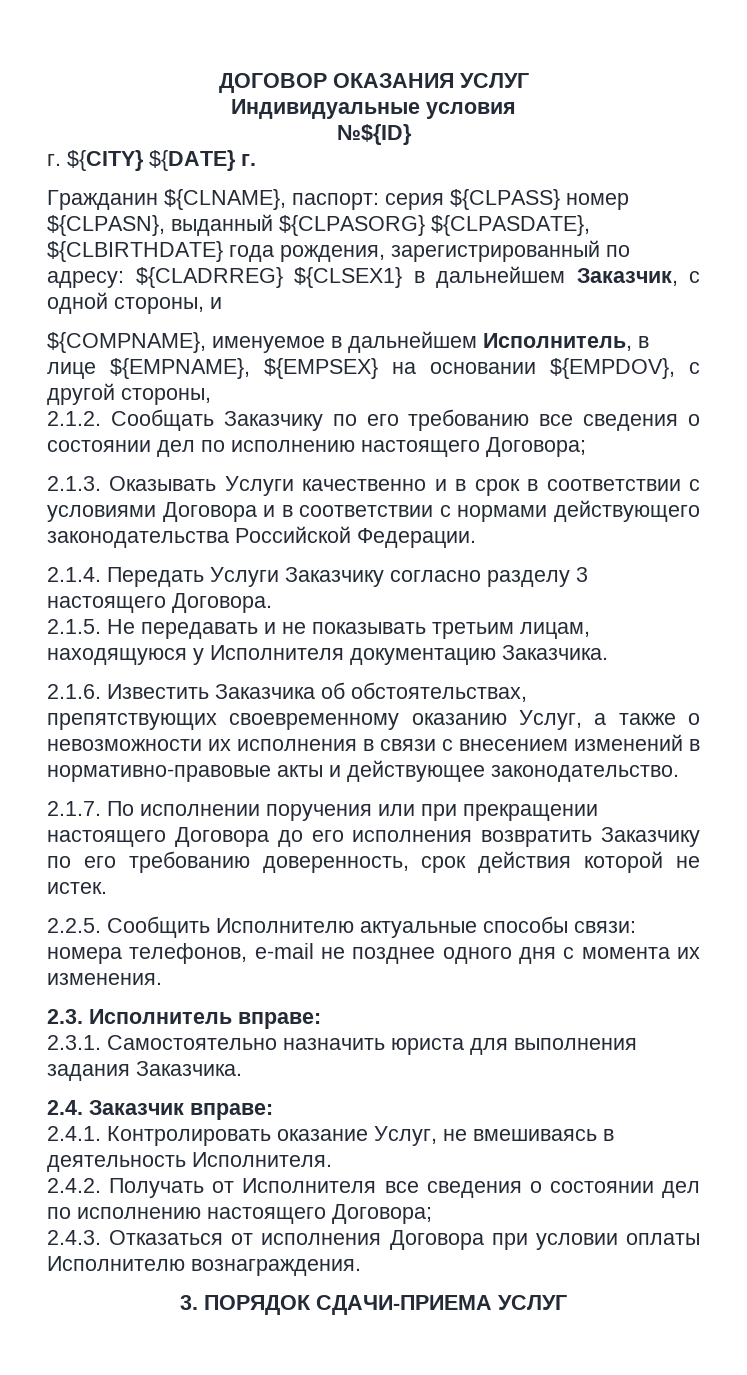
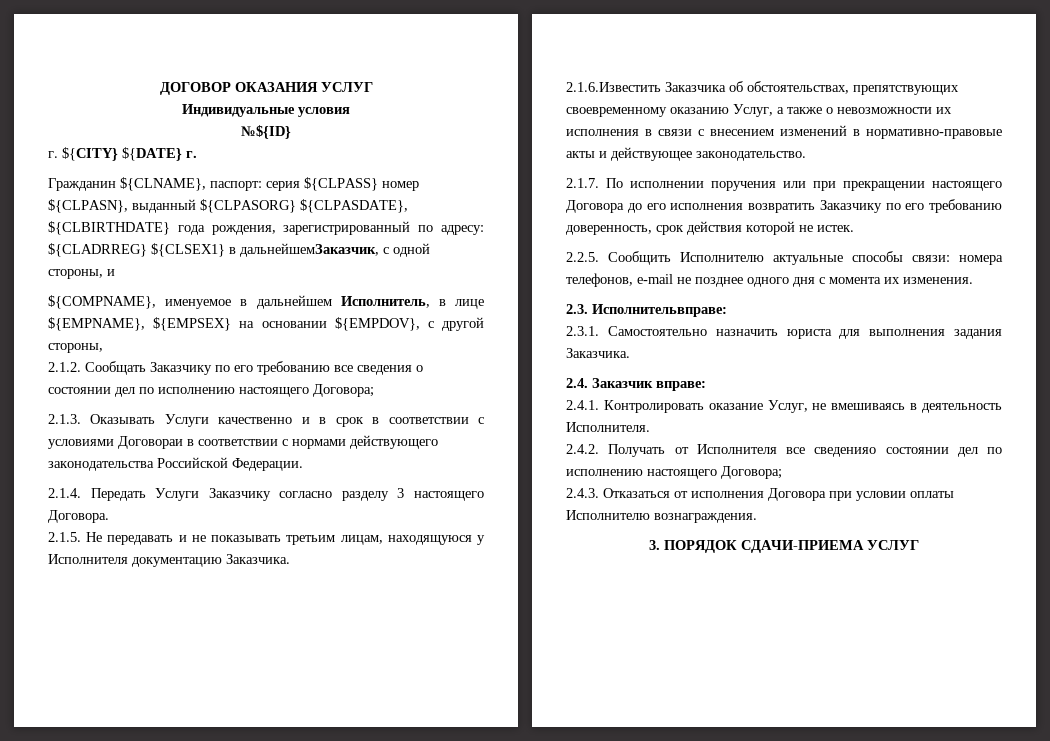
[436,266,678,288] дальнейшем Заказчик, -> [240,243,379,257] дальнейшемЗаказчик,
[162,502,276,522] Договора и -> [118,436,183,449] Договораи
[47,684,209,699] 2.1.6. Известить -> [566,82,661,92] 2.1.6.Известить
[89,1009,321,1029] Исполнитель вправе: -> [592,304,727,317] Исполнительвправе:
[426,1181,542,1198] сведения о -> [814,447,877,457] сведенияо

